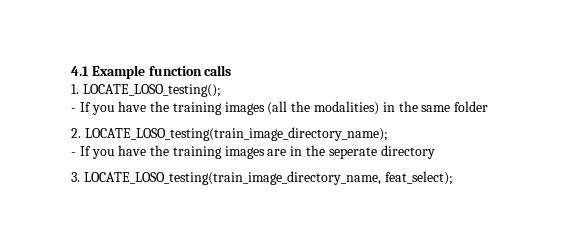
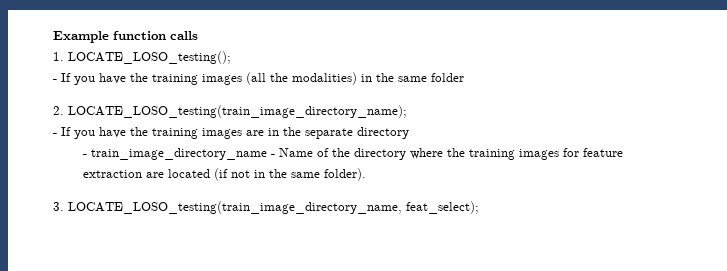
[71,66,89,76] 4.1 -> (53, 37) none
[328,145,435,159] seperate directory -> [305,127,409,139] [83,148,624,160] [83,168,367,181] separate directory // - train_image_directory_name - Name of the directory where the training images for feature extraction are located (if not in the same folder).

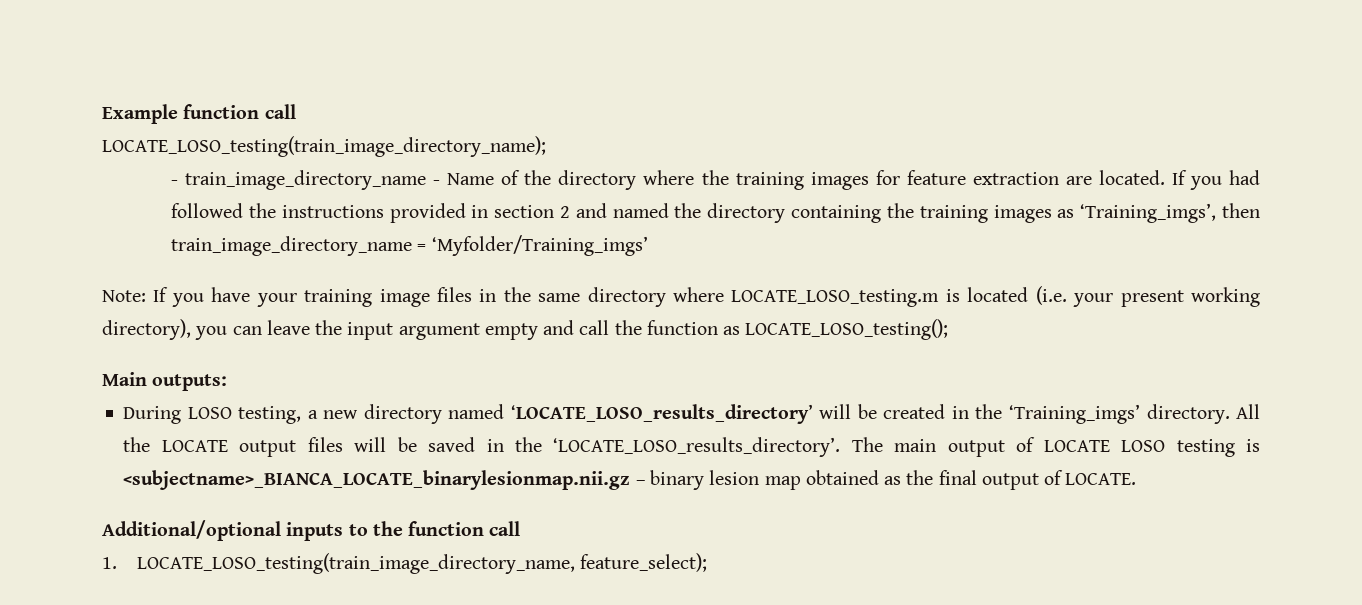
[170,31,198,40] [53,51,231,64] [53,72,464,85] [53,105,407,118] [53,127,409,139] calls // 1. LOCATE_LOSO_testing(); // - If you have the training images (all the modalities) in the same folder // 2. LOCATE_LOSO_testing(train_image_directory_name); // - If you have the training images are in the separate directory -> [264,104,296,119] [102,136,546,157] call // LOCATE_LOSO_testing(train_image_directory_name);
[168,168,367,181] [53,201,479,214] located (if not in the same folder). // 3. LOCATE_LOSO_testing(train_image_directory_name, feat_select); -> [1098,170,1261,190] [171,203,1260,223] [171,235,648,256] [102,286,1261,307] [102,319,949,340] [102,372,228,391] [123,404,1260,424] [123,437,1260,457] [123,470,1137,490] [102,520,521,541] [102,553,707,574] located. If you had followed the instructions provided in section 2 and named the directory containing the training images as ‘Training_imgs’, then train_image_directory_name = ‘Myfolder/Training_imgs’ // Note: If you have your training image files in the same directory where LOCATE_LOSO_testing.m is located (i.e. your present working directory), you can leave the input argument empty and call the function as LOCATE_LOSO_testing(); // Main outputs: // During LOSO testing, a new directory named ‘LOCATE_LOSO_results_directory’ will be created in the ‘Training_imgs’ directory. All the LOCATE output files will be saved in the ‘LOCATE_LOSO_results_directory’. The main output of LOCATE LOSO testing is <subjectname>_BIANCA_LOCATE_binarylesionmap.nii.gz – binary lesion map obtained as the final output of LOCATE. // Additional/optional inputs to the function call // 1. LOCATE_LOSO_testing(train_image_directory_name, feature_select);

